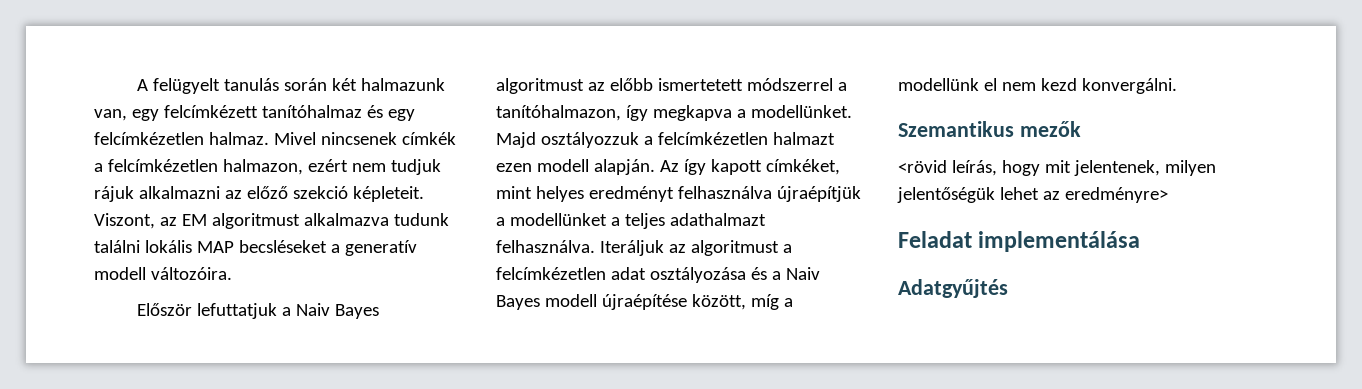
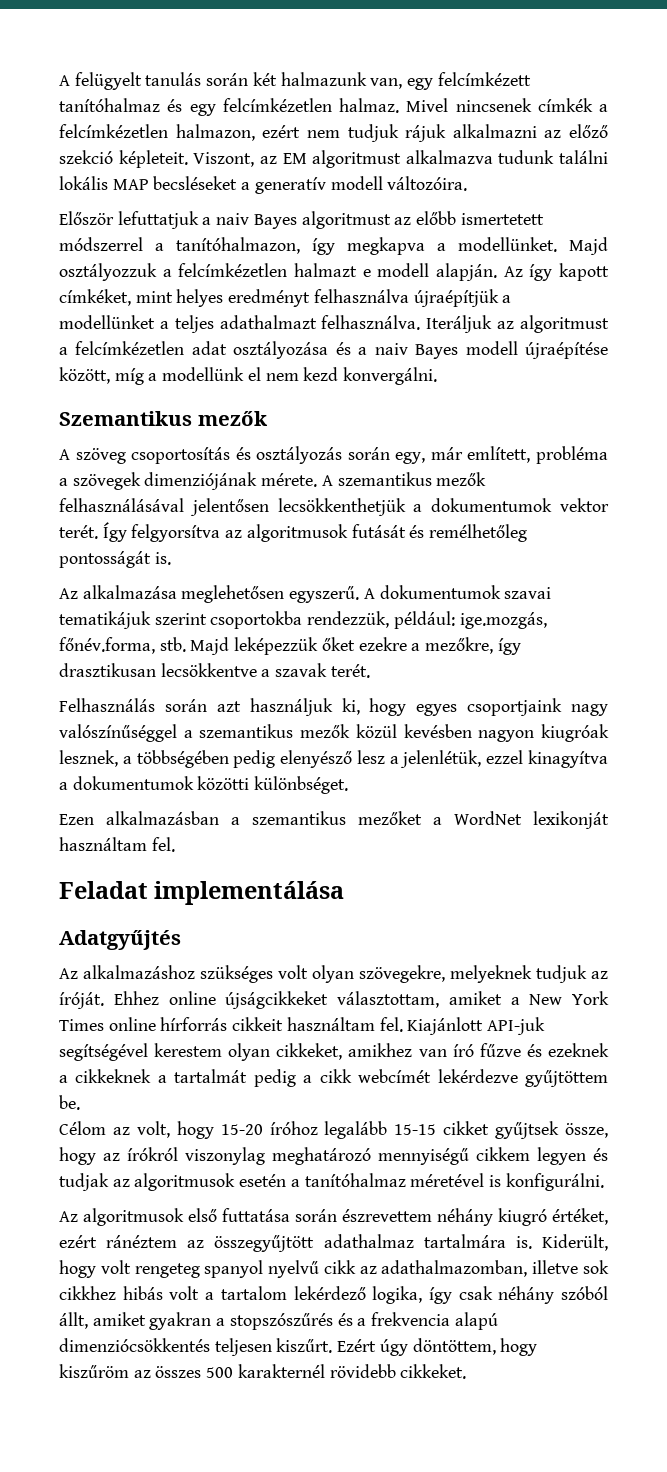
[295,303,330,316] Naiv -> [216,213,250,225] naiv
[496,163,532,172] ezen -> [362,269,371,277] e
[785,267,820,280] Naiv -> [374,343,408,355] naiv
[898,160,1216,176] [897,187,1168,203] [898,231,1141,252] [898,279,1008,298] <rövid leírás, hogy mit jelentenek, milyen jelentőségük lehet az eredményre> // Feladat implementálása // Adatgyűjtés -> [59,446,608,464] [59,472,487,490] [59,498,609,516] [59,522,528,542] [59,551,171,568] [59,585,552,603] [59,611,547,629] [59,637,521,655] [59,663,370,678] [59,698,608,716] [59,724,609,742] [59,750,608,768] [59,776,349,794] [59,811,609,829] [59,837,175,852] [59,881,345,905] [59,930,181,950] [59,965,608,983] [59,991,609,1009] [59,1017,546,1035] [59,1043,609,1061] [59,1069,608,1087] [59,1095,80,1110] [59,1121,608,1139] [59,1147,608,1165] [59,1173,604,1191] [59,1208,608,1226] [59,1234,608,1252] [59,1260,609,1278] [59,1286,608,1304] [59,1312,498,1330] [59,1338,538,1356] [59,1364,467,1379] A szöveg csoportosítás és osztályozás során egy, már említett, probléma a szövegek dimenziójának mérete. A szemantikus mezők felhasználásával jelentősen lecsökkenthetjük a dokumentumok vektor terét. Így felgyorsítva az algoritmusok futását és remélhetőleg pontosságát is. // Az alkalmazása meglehetősen egyszerű. A dokumentumok szavai tematikájuk szerint csoportokba rendezzük, például: ige.mozgás, főnév.forma, stb. Majd leképezzük őket ezekre a mezőkre, így drasztikusan lecsökkentve a szavak terét. // Felhasználás során azt használjuk ki, hogy egyes csoportjaink nagy valószínűséggel a szemantikus mezők közül kevésben nagyon kiugróak lesznek, a többségében pedig elenyésző lesz a jelenlétük, ezzel kinagyítva a dokumentumok közötti különbséget. // Ezen alkalmazásban a szemantikus mezőket a WordNet lexikonját használtam fel. // Feladat implementálása // Adatgyűjtés // Az alkalmazáshoz szükséges volt olyan szövegekre, melyeknek tudjuk az íróját. Ehhez online újságcikkeket választottam, amiket a New York Times online hírforrás cikkeit használtam fel. Kiajánlott API-juk segítségével kerestem olyan cikkeket, amikhez van író fűzve és ezeknek a cikkeknek a tartalmát pedig a cikk webcímét lekérdezve gyűjtöttem be. // Célom az volt, hogy 15-20 íróhoz legalább 15-15 cikket gyűjtsek össze, hogy az írókról viszonylag meghatározó mennyiségű cikkem legyen és tudjak az algoritmusok esetén a tanítóhalmaz méretével is konfigurálni. // Az algoritmusok első futtatása során észrevettem néhány kiugró értéket, ezért ránéztem az összegyűjtött adathalmaz tartalmára is. Kiderült, hogy volt rengeteg spanyol nyelvű cikk az adathalmazomban, illetve sok cikkhez hibás volt a tartalom lekérdező logika, így csak néhány szóból állt, amiket gyakran a stopszószűrés és a frekvencia alapú dimenziócsökkentés teljesen kiszűrt. Ezért úgy döntöttem, hogy kiszűröm az összes 500 karakternél rövidebb cikkeket.

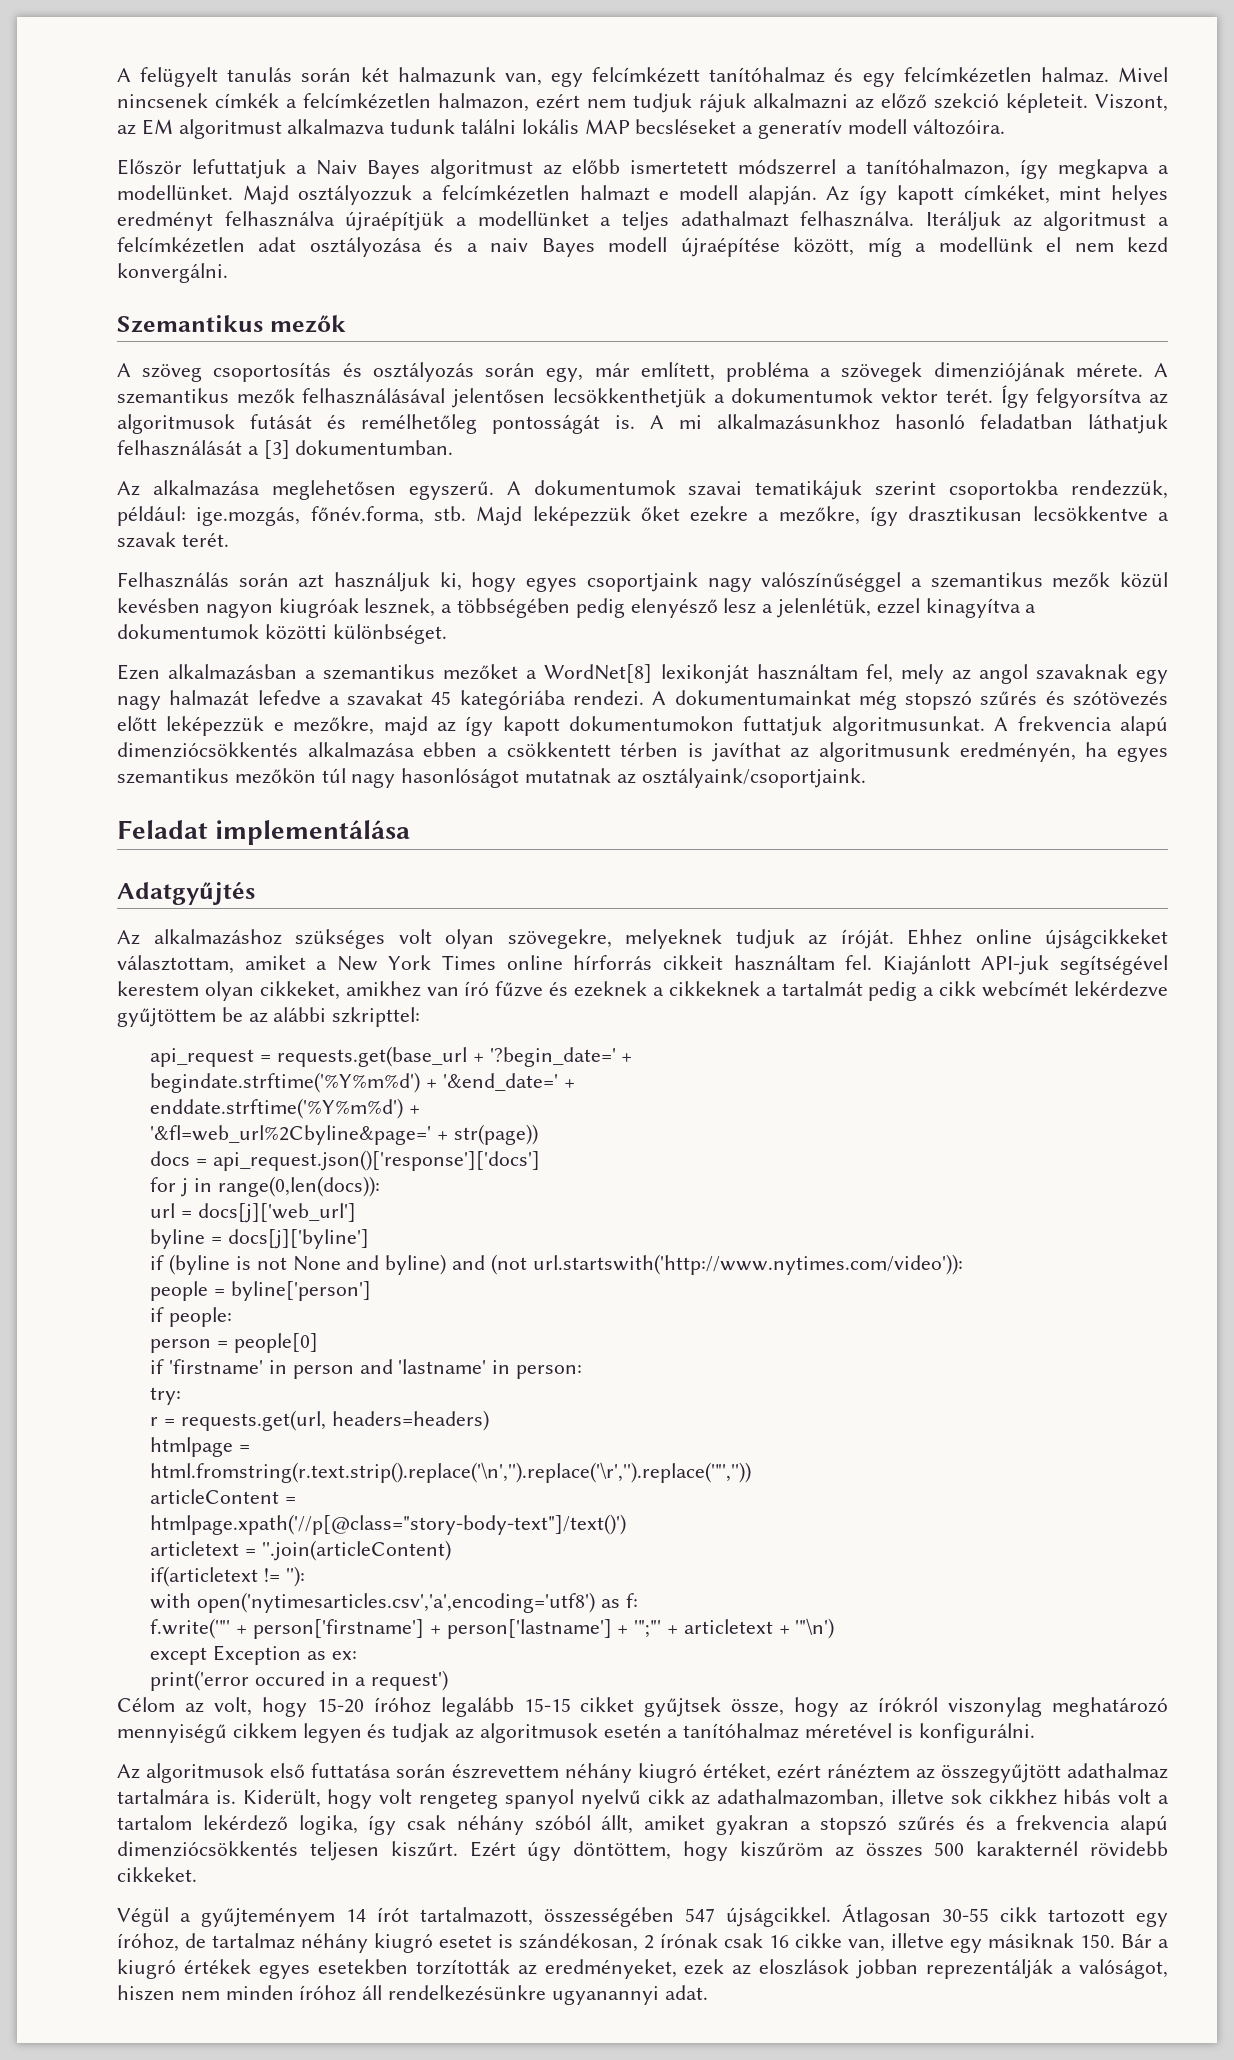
[216,213,250,225] naiv -> [316,160,357,175] Naiv
(171, 558) none -> [650,414,1168,434] [117,440,454,459] A mi alkalmazásunkhoz hasonló feladatban láthatjuk felhasználását a [3] dokumentumban.
[454,811,522,825] WordNet -> [544,664,653,683] WordNet[8]
[151,837,175,852] fel. -> [865,664,1168,684] [117,690,1169,710] [117,716,1168,736] [117,742,1168,762] [117,768,866,788] fel, mely az angol szavaknak egy nagy halmazát lefedve a szavakat 45 kategóriába rendezi. A dokumentumainkat még stopszó szűrés és szótövezés előtt leképezzük e mezőkre, majd az így kapott dokumentumokon futtatjuk algoritmusunkat. A frekvencia alapú dimenziócsökkentés alkalmazása ebben a csökkentett térben is javíthat az algoritmusunk eredményén, ha egyes szemantikus mezőkön túl nagy hasonlóságot mutatnak az osztályaink/csoportjaink.
[59,1095,80,1110] be. -> [221,1007,421,1027] [150,1046,633,1067] [150,1072,575,1093] [150,1098,421,1119] [150,1124,539,1145] [150,1150,541,1171] [150,1176,380,1197] [150,1203,357,1223] [150,1229,370,1249] [150,1254,963,1275] [150,1281,372,1301] [150,1307,233,1327] [150,1333,319,1353] [150,1359,583,1379] [150,1387,182,1405] [150,1410,489,1431] [150,1437,251,1457] [150,1462,752,1483] [150,1489,297,1504] [150,1514,627,1535] [150,1540,452,1561] [150,1566,306,1587] [150,1592,638,1613] [150,1618,835,1639] [150,1645,357,1665] [150,1670,448,1691] be az alábbi szkripttel: // api_request = requests.get(base_url + '?begin_date=' + // begindate.strftime('%Y%m%d') + '&end_date=' + // enddate.strftime('%Y%m%d') + // '&fl=web_url%2Cbyline&page=' + str(page)) // docs = api_request.json()['response']['docs'] // for j in range(0,len(docs)): // url = docs[j]['web_url'] // byline = docs[j]['byline'] // if (byline is not None and byline) and (not url.startswith('http://www.nytimes.com/video')): // people = byline['person'] // if people: // person = people[0] // if 'firstname' in person and 'lastname' in person: // try: // r = requests.get(url, headers=headers) // htmlpage = // html.fromstring(r.text.strip().replace('\n','').replace('\r','').replace('"','')) // articleContent = // htmlpage.xpath('//p[@class="story-body-text"]/text()') // articletext = ''.join(articleContent) // if(articletext != ''): // with open('nytimesarticles.csv','a',encoding='utf8') as f: // f.write('"' + person['firstname'] + person['lastname'] + '";"' + articletext + '"\n') // except Exception as ex: // print('error occured in a request')
[229,1313,333,1330] stopszószűrés -> [820,1815,955,1835] stopszó szűrés
(467, 1371) none -> [117,1904,1168,1927] [117,1933,1169,1953] [117,1959,1168,1979] [117,1985,708,2005] // Végül a gyűjteményem 14 írót tartalmazott, összességében 547 újságcikkel. Átlagosan 30-55 cikk tartozott egy íróhoz, de tartalmaz néhány kiugró esetet is szándékosan, 2 írónak csak 16 cikke van, illetve egy másiknak 150. Bár a kiugró értékek egyes esetekben torzították az eredményeket, ezek az eloszlások jobban reprezentálják a valóságot, hiszen nem minden íróhoz áll rendelkezésünkre ugyanannyi adat.

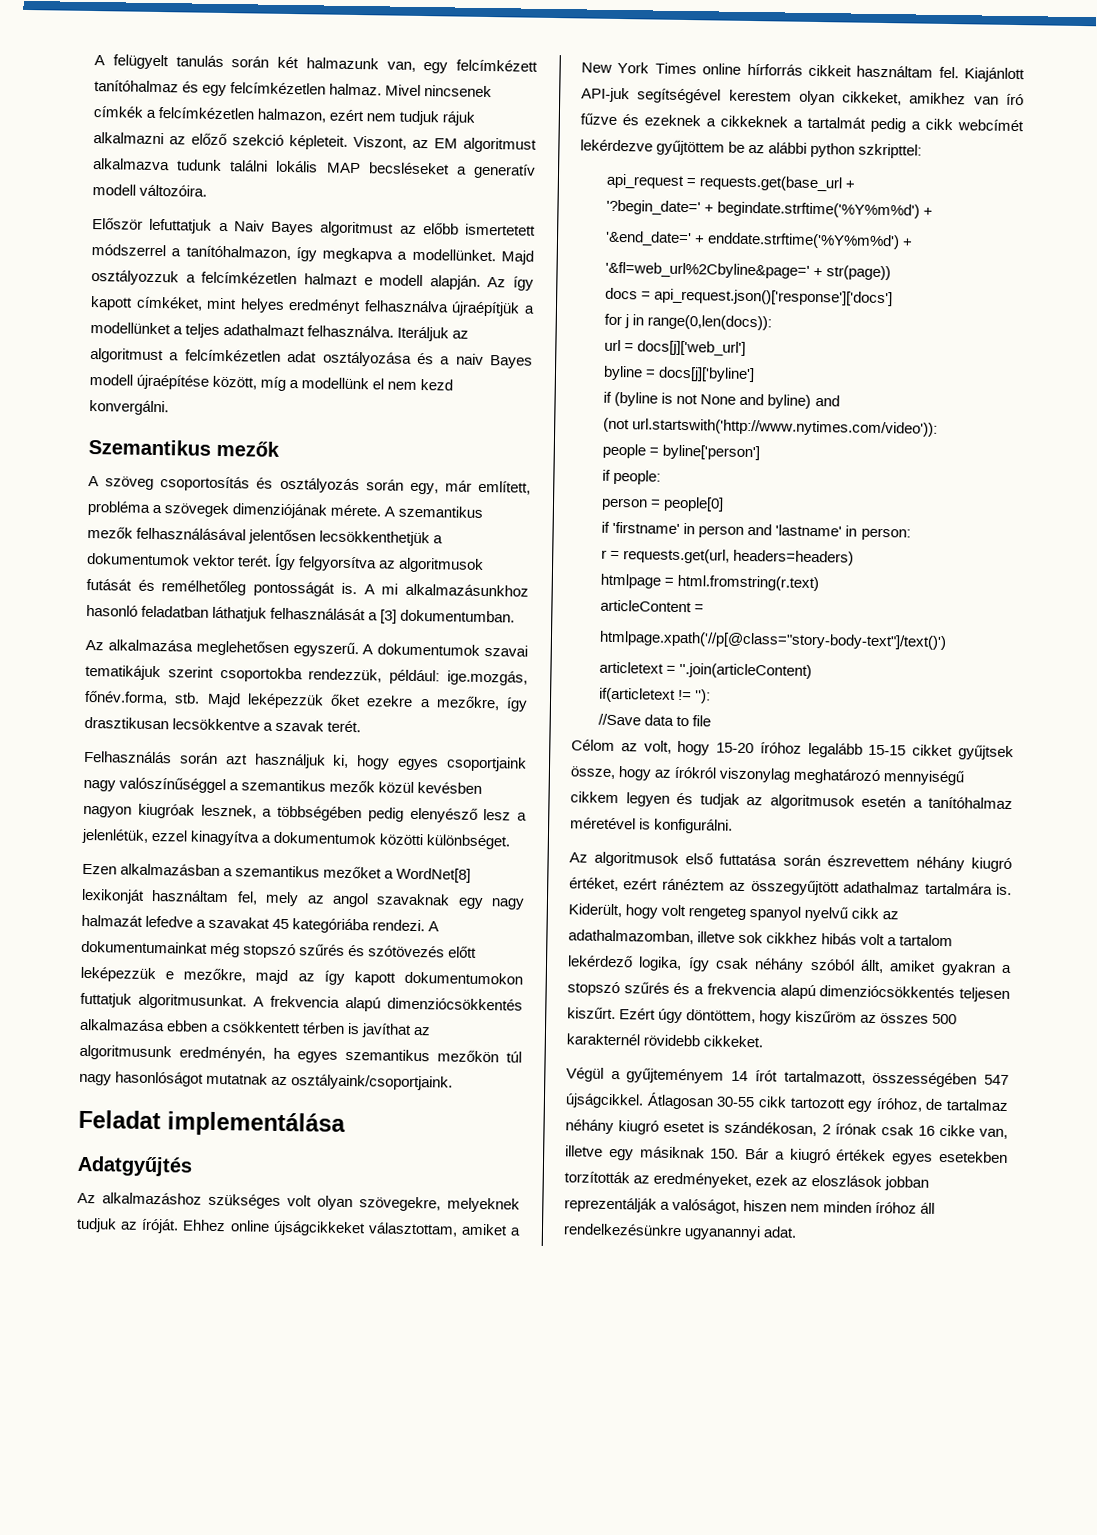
(327, 1014) none -> [810,142,856,158] python
(484, 1057) none -> (856, 184) //
(633, 1057) // -> (715, 208) none
(438, 1083) none -> (934, 211) //
(575, 1083) // -> (706, 239) none
(486, 1262) none -> (840, 400) //
[150,1387,182,1405] // try: -> (911, 534) none
[150,1462,752,1483] // html.fromstring(r.text.strip().replace('\n','').replace('\r','').replace('"','')) -> [677,574,820,592] html.fromstring(r.text)
[150,1592,638,1613] [150,1618,835,1639] [150,1645,357,1665] [150,1670,448,1691] with open('nytimesarticles.csv','a',encoding='utf8') as f: // f.write('"' + person['firstname'] + person['lastname'] + '";"' + articletext + '"\n') // except Exception as ex: // print('error occured in a request') -> [598,713,712,727] //Save data to file

